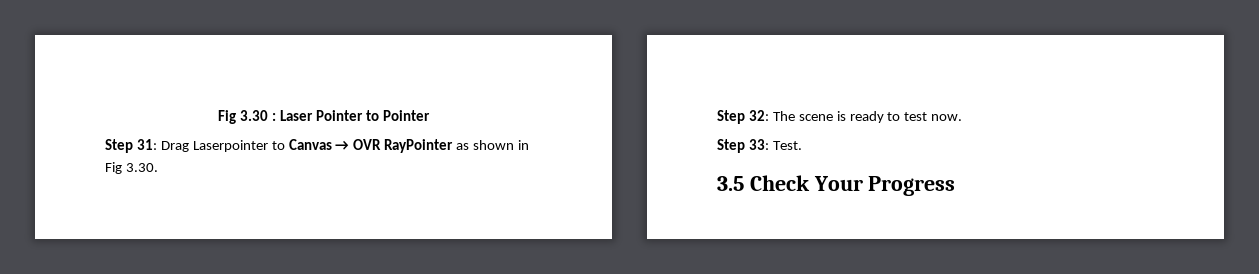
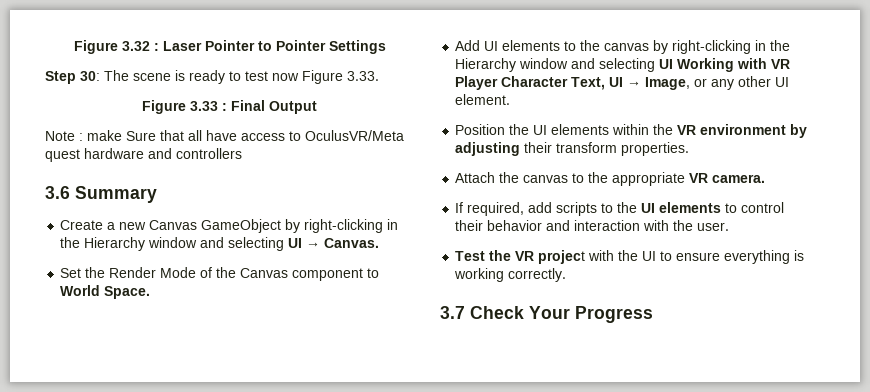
[218,110,269,124] Fig 3.30 -> [73,40,150,54] Figure 3.32
[105,139,530,153] [105,162,158,174] [717,110,769,124] // Step 31: Drag Laserpointer to Canvas → OVR RayPointer as shown in Fig 3.30. // Step 32: -> [328,40,386,54] [45,71,100,84] Settings // Step 30:
[931,114,963,121] [717,139,802,153] [717,176,744,191] now. // Step 33: Test. // 3.5 -> [272,70,379,84] [142,100,317,114] [45,130,404,141] [45,148,242,162] [45,186,157,203] [60,219,399,233] [60,237,380,251] [60,267,380,281] [60,285,151,299] [455,40,791,54] [455,58,791,72] [455,76,790,90] [455,94,511,105] [455,124,808,138] [455,142,690,156] [455,172,766,186] [455,202,785,216] [455,220,730,231] [455,250,805,264] [454,268,567,282] [440,306,465,319] now Figure 3.33. // Figure 3.33 : Final Output // Note : make Sure that all have access to OculusVR/Meta quest hardware and controllers // 3.6 Summary // Create a new Canvas GameObject by right-clicking in the Hierarchy window and selecting UI → Canvas. // Set the Render Mode of the Canvas component to World Space. // Add UI elements to the canvas by right-clicking in the Hierarchy window and selecting UI Working with VR Player Character Text, UI → Image, or any other UI element. // Position the UI elements within the VR environment by adjusting their transform properties. // Attach the canvas to the appropriate VR camera. // If required, add scripts to the UI elements to control their behavior and interaction with the user. // Test the VR project with the UI to ensure everything is working correctly. // 3.7

